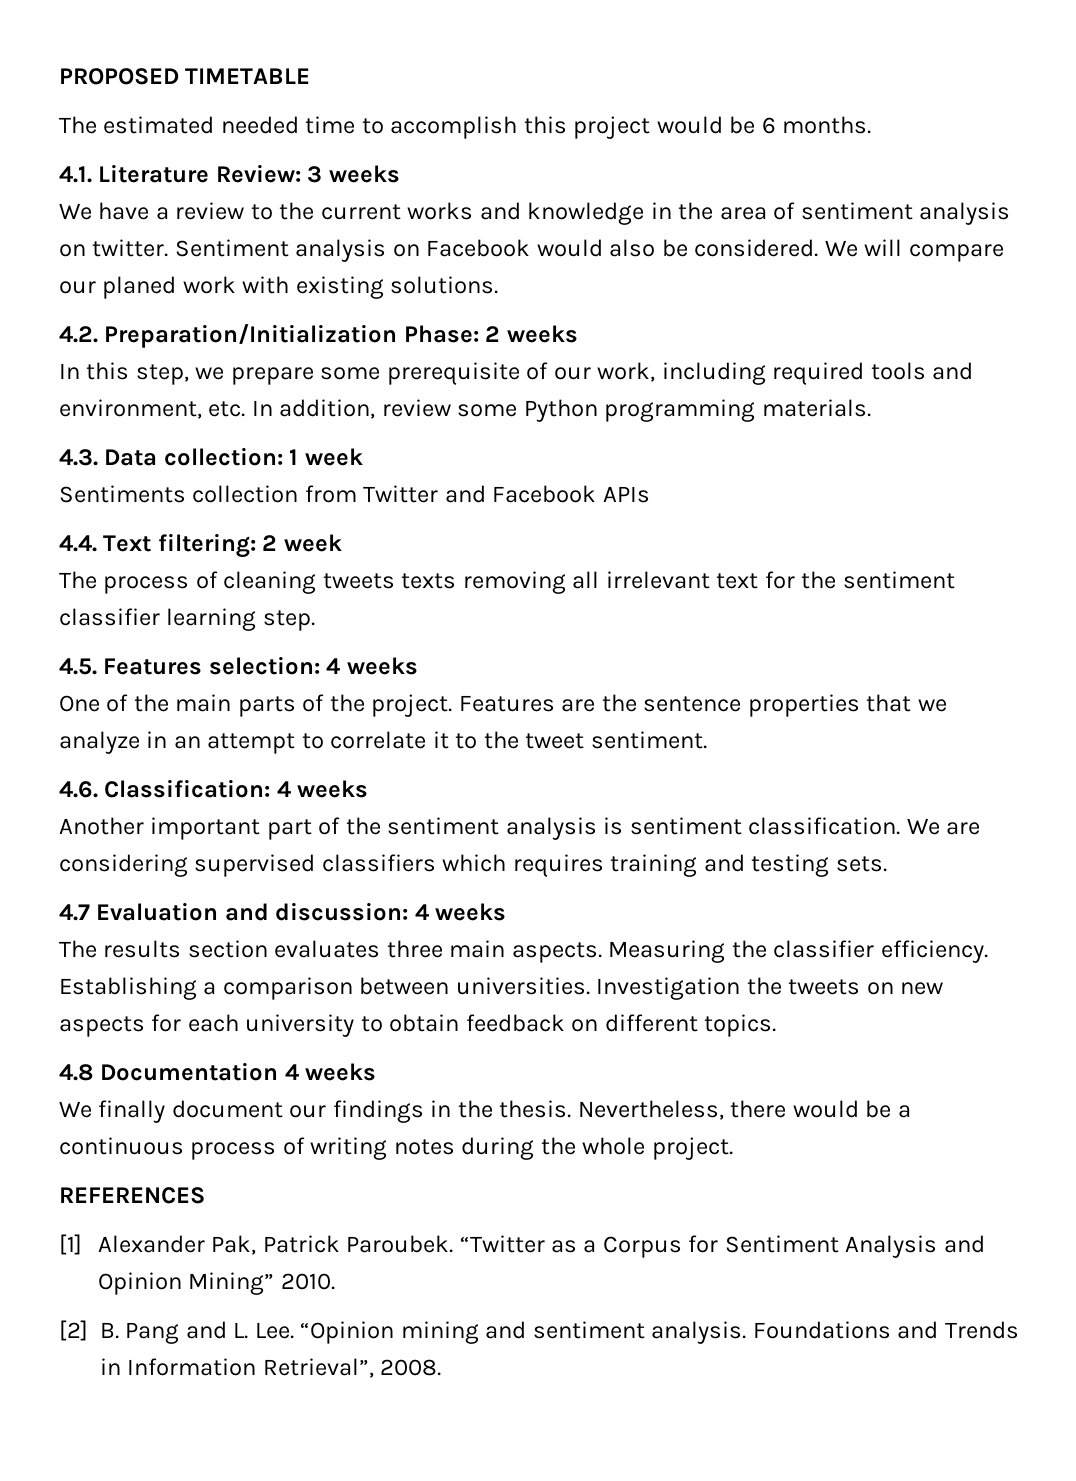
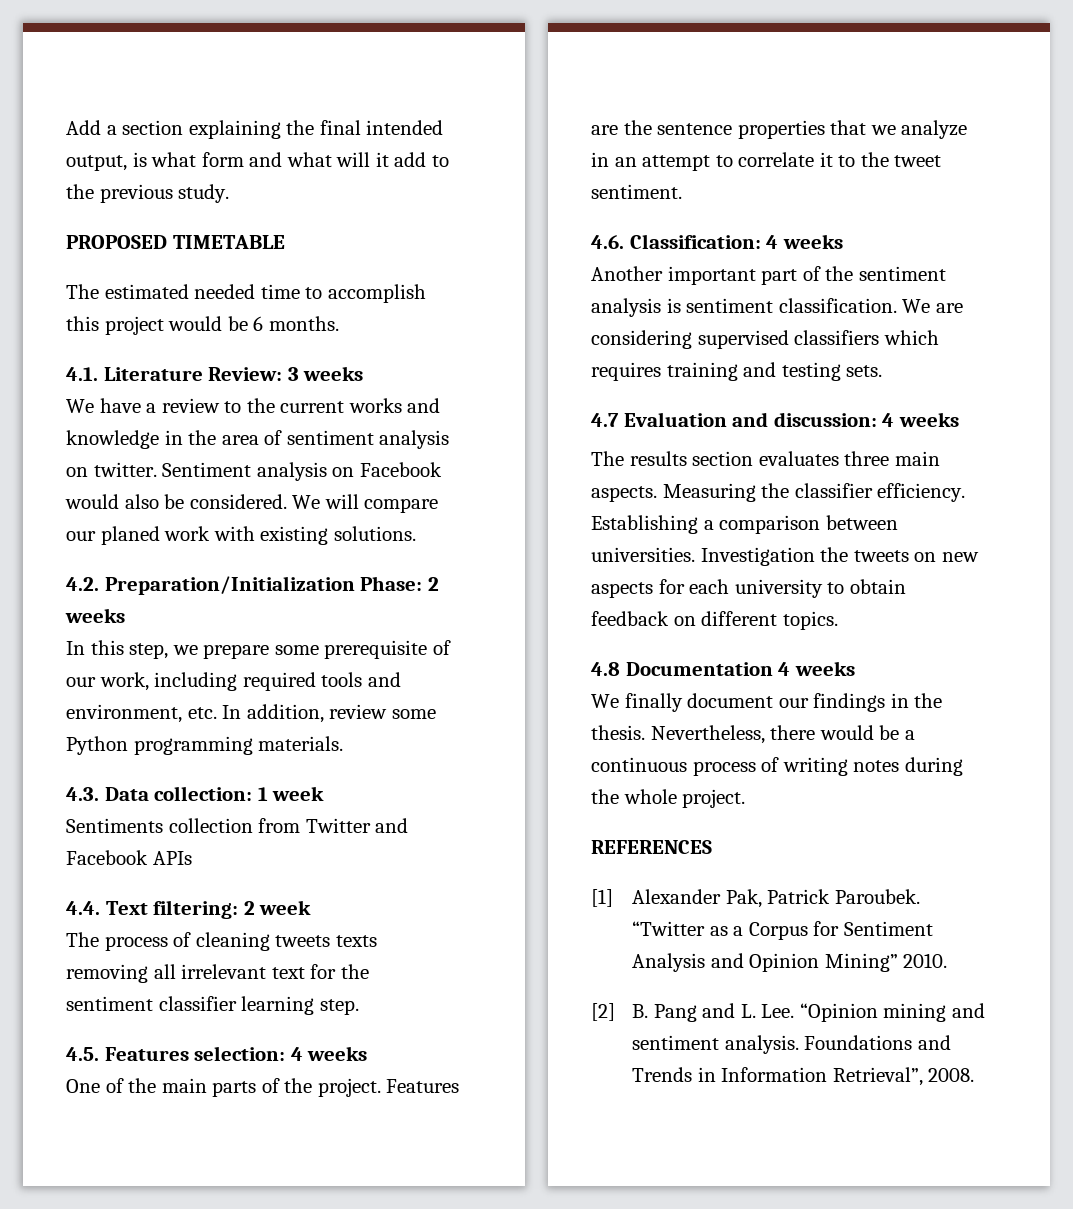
(59, 76) none -> [66,120,444,139] [66,152,449,171] [66,184,230,203] Add a section explaining the final intended output, is what form and what will it add to the previous study. //

